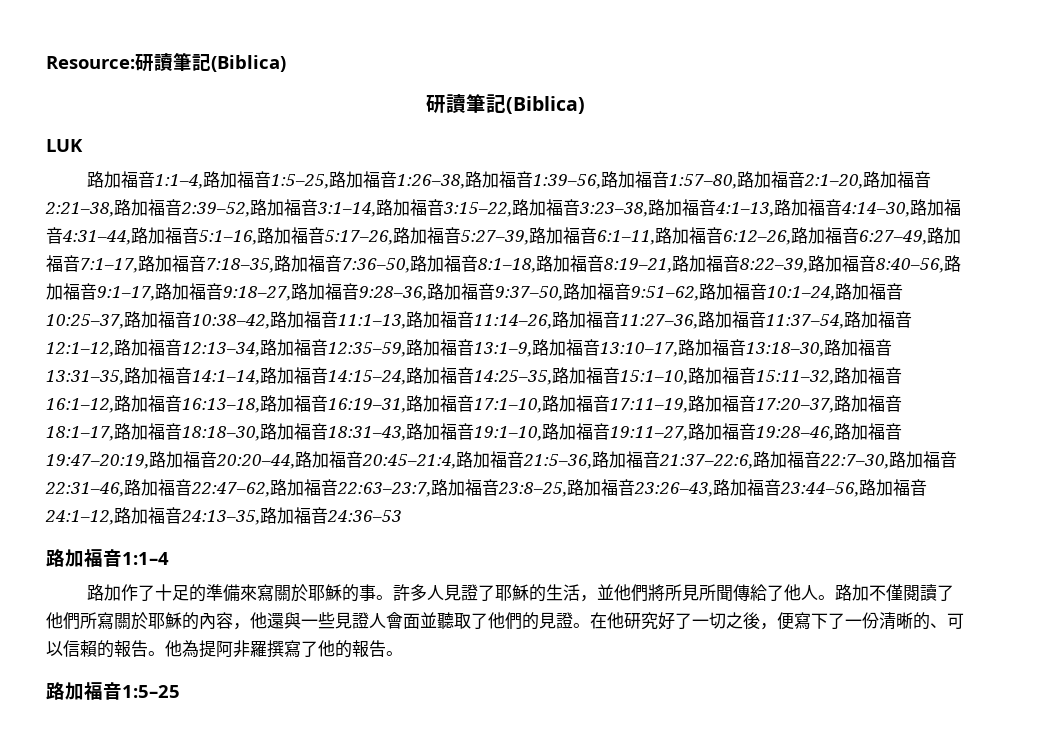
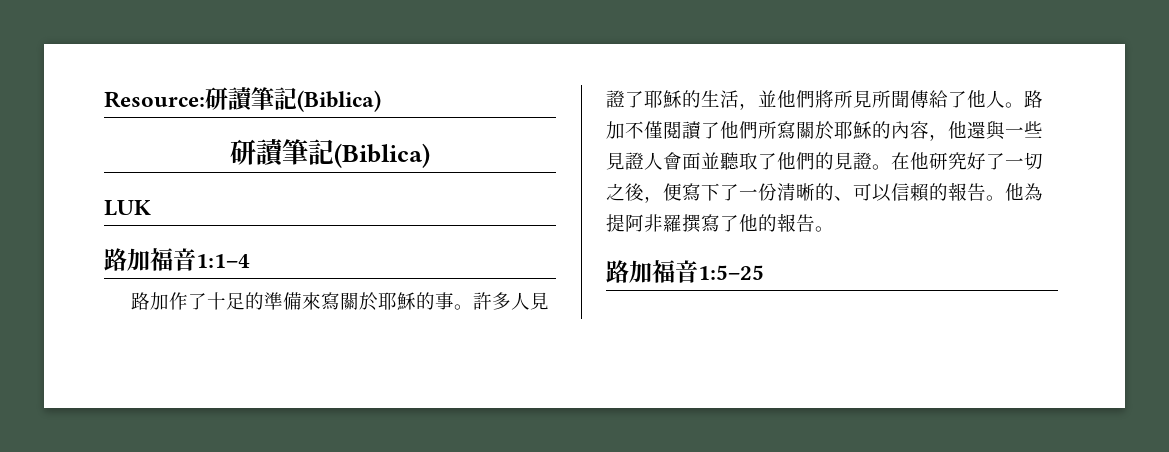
[87,171,932,189] [45,199,961,217] [46,227,961,245] [46,255,961,273] [46,283,903,301] [46,311,912,329] [46,339,892,357] [46,367,902,385] [46,395,902,413] [46,423,902,441] [46,451,957,469] [45,479,927,497] [45,507,402,525] // 路加福音1:1–4,路加福音1:5–25,路加福音1:26–38,路加福音1:39–56,路加福音1:57–80,路加福音2:1–20,路加福音2:21–38,路加福音2:39–52,路加福音3:1–14,路加福音3:15–22,路加福音3:23–38,路加福音4:1–13,路加福音4:14–30,路加福音4:31–44,路加福音5:1–16,路加福音5:17–26,路加福音5:27–39,路加福音6:1–11,路加福音6:12–26,路加福音6:27–49,路加福音7:1–17,路加福音7:18–35,路加福音7:36–50,路加福音8:1–18,路加福音8:19–21,路加福音8:22–39,路加福音8:40–56,路加福音9:1–17,路加福音9:18–27,路加福音9:28–36,路加福音9:37–50,路加福音9:51–62,路加福音10:1–24,路加福音10:25–37,路加福音10:38–42,路加福音11:1–13,路加福音11:14–26,路加福音11:27–36,路加福音11:37–54,路加福音12:1–12,路加福音12:13–34,路加福音12:35–59,路加福音13:1–9,路加福音13:10–17,路加福音13:18–30,路加福音13:31–35,路加福音14:1–14,路加福音14:15–24,路加福音14:25–35,路加福音15:1–10,路加福音15:11–32,路加福音16:1–12,路加福音16:13–18,路加福音16:19–31,路加福音17:1–10,路加福音17:11–19,路加福音17:20–37,路加福音18:1–17,路加福音18:18–30,路加福音18:31–43,路加福音19:1–10,路加福音19:11–27,路加福音19:28–46,路加福音19:47–20:19,路加福音20:20–44,路加福音20:45–21:4,路加福音21:5–36,路加福音21:37–22:6,路加福音22:7–30,路加福音22:31–46,路加福音22:47–62,路加福音22:63–23:7,路加福音23:8–25,路加福音23:26–43,路加福音23:44–56,路加福音24:1–12,路加福音24:13–35,路加福音24:36–53 -> (151, 208) none

